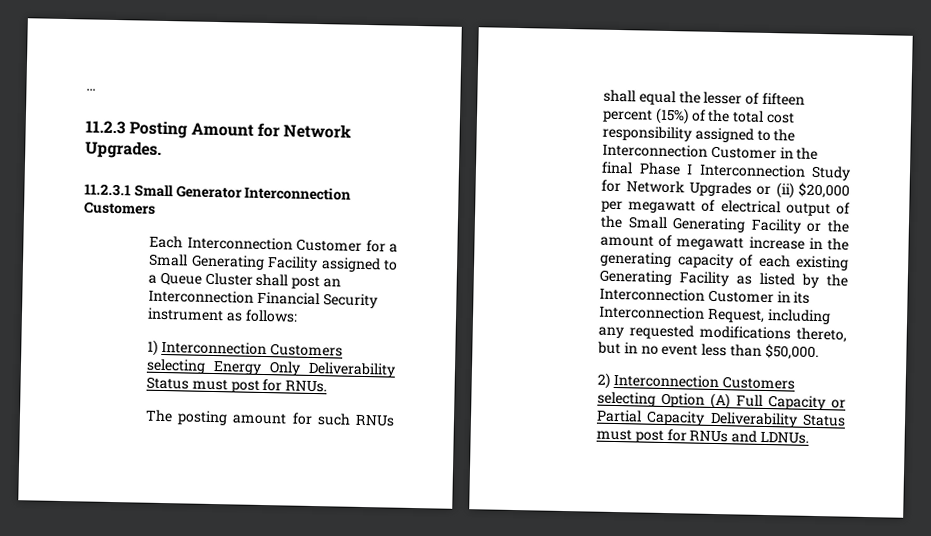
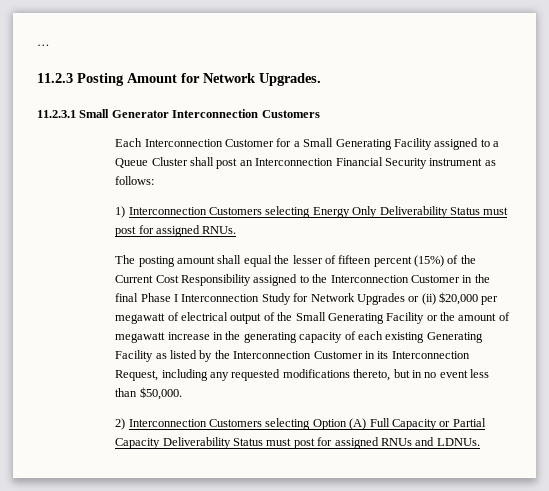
(283, 385) none -> [156,225,201,237] assigned
[291,412,395,427] for such RNUs -> (216, 260) none
[732,110,796,124] [602,125,693,142] total cost responsibility -> [115,274,252,286] Current Cost Responsibility
(687, 435) none -> [334,437,379,449] assigned

